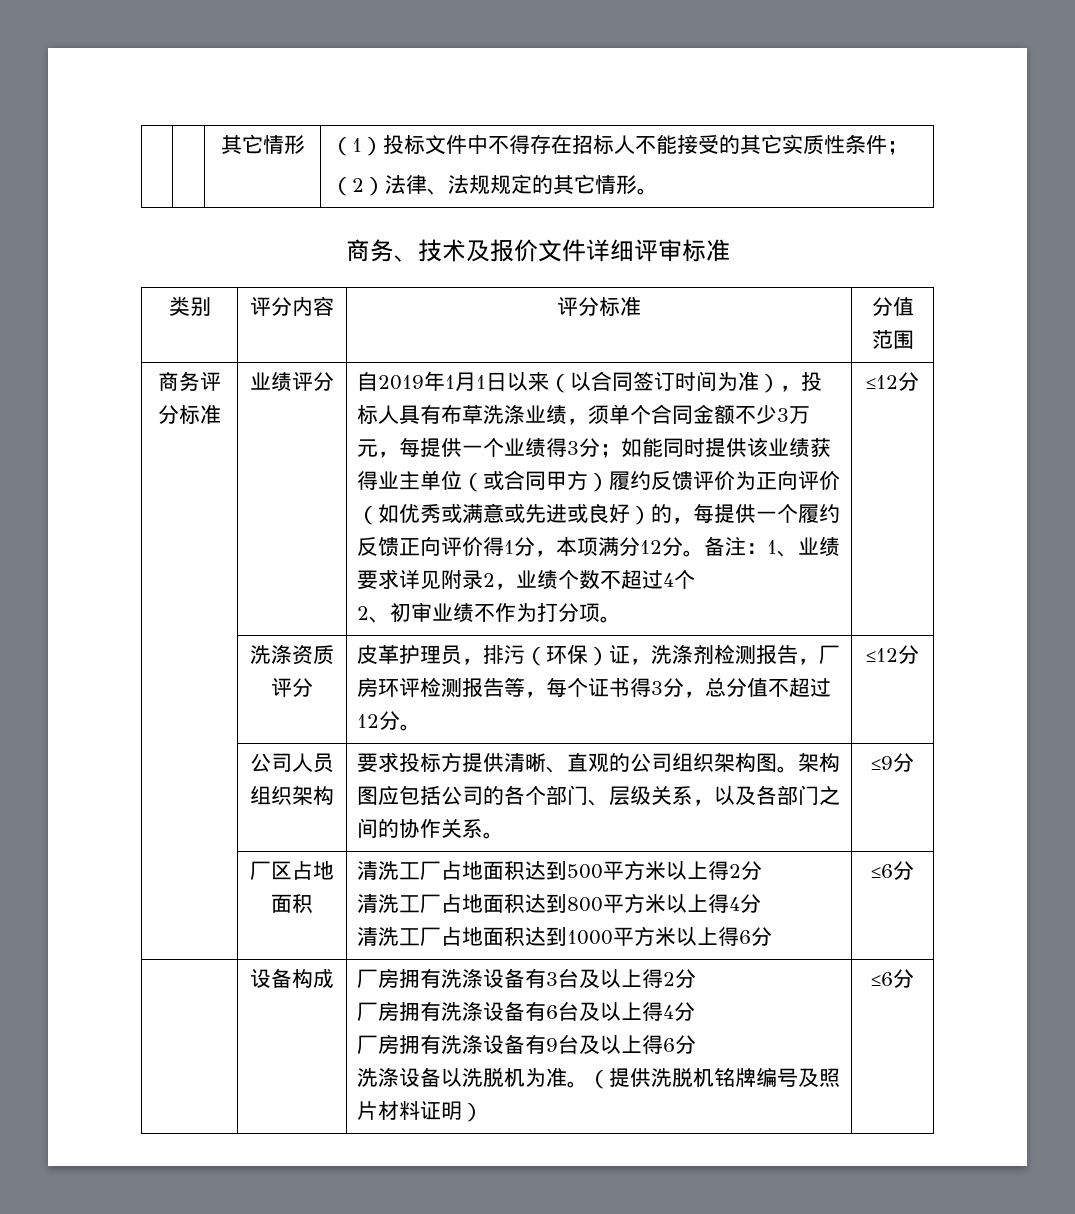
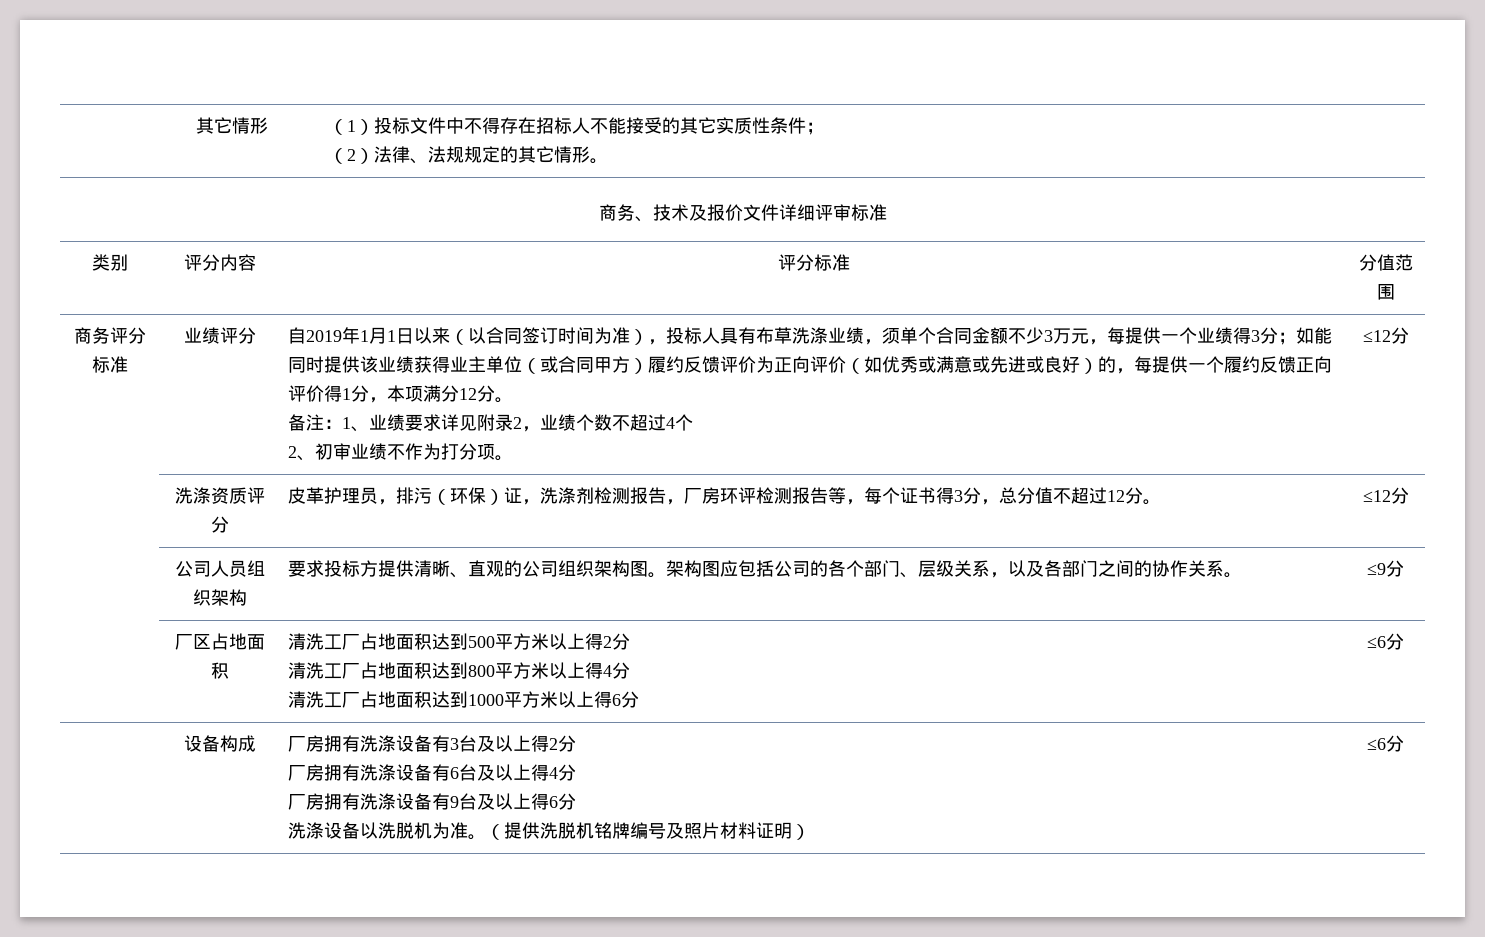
(704, 553) none -> (513, 400) //

